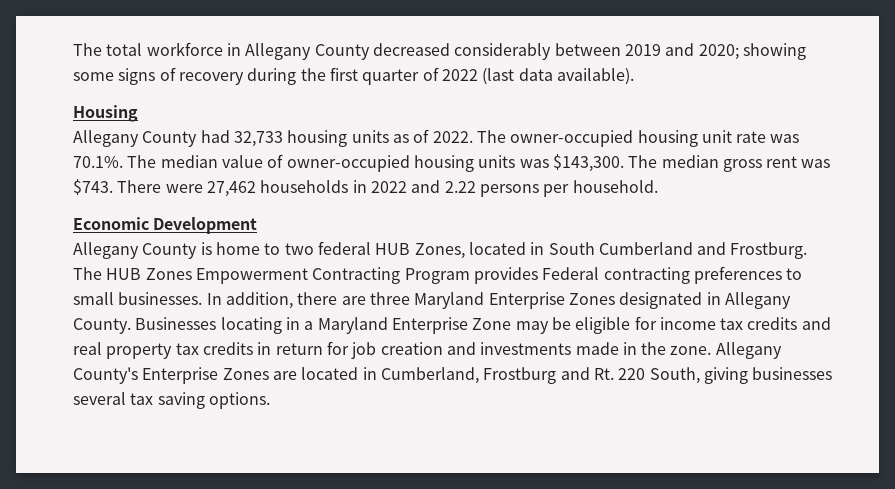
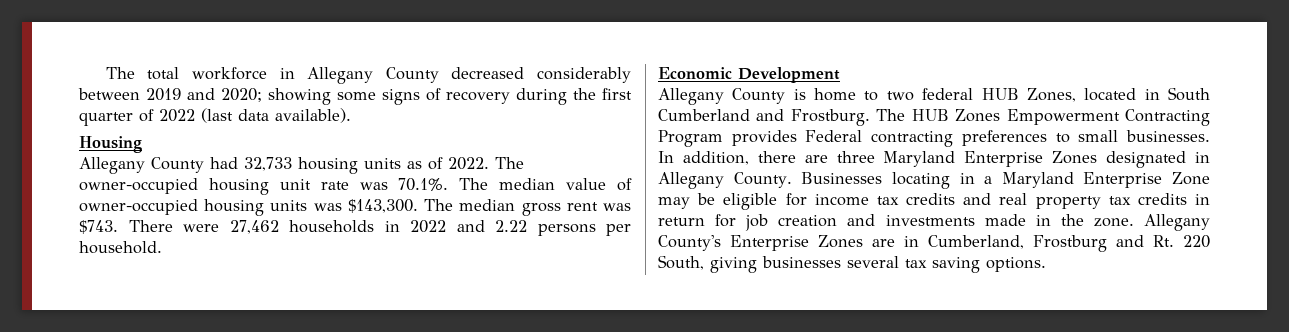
[301,367,359,380] located -> (895, 243) none

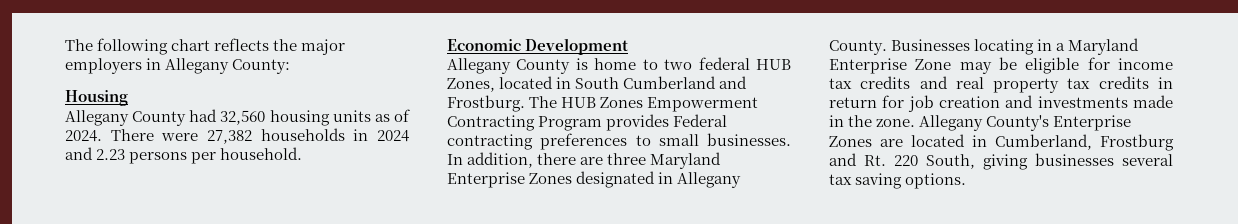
[105,67,631,84] [78,88,632,105] [79,108,351,126] The total workforce in Allegany County decreased considerably between 2019 and 2020; showing some signs of recovery during the first quarter of 2022 (last data available). -> [65,38,346,55] [65,58,291,74] The following chart reflects the major employers in Allegany County:
[244,157,292,171] 32,733 -> [220,110,266,125] 32,560
[448,157,524,170] [79,178,633,195] [79,199,631,216] [79,220,118,234] 2022. The owner-occupied housing unit rate was 70.1%. The median value of owner-occupied housing units was $143,300. The median gross rent was $743. -> [65,130,102,142] 2024.
[229,220,279,234] 27,462 -> [206,130,252,144] 27,382
[410,220,527,233] 2022 and 2.22 -> [377,130,409,142] [65,147,126,160] 2024 and 2.23
(895, 243) none -> [911,134,965,147] located

